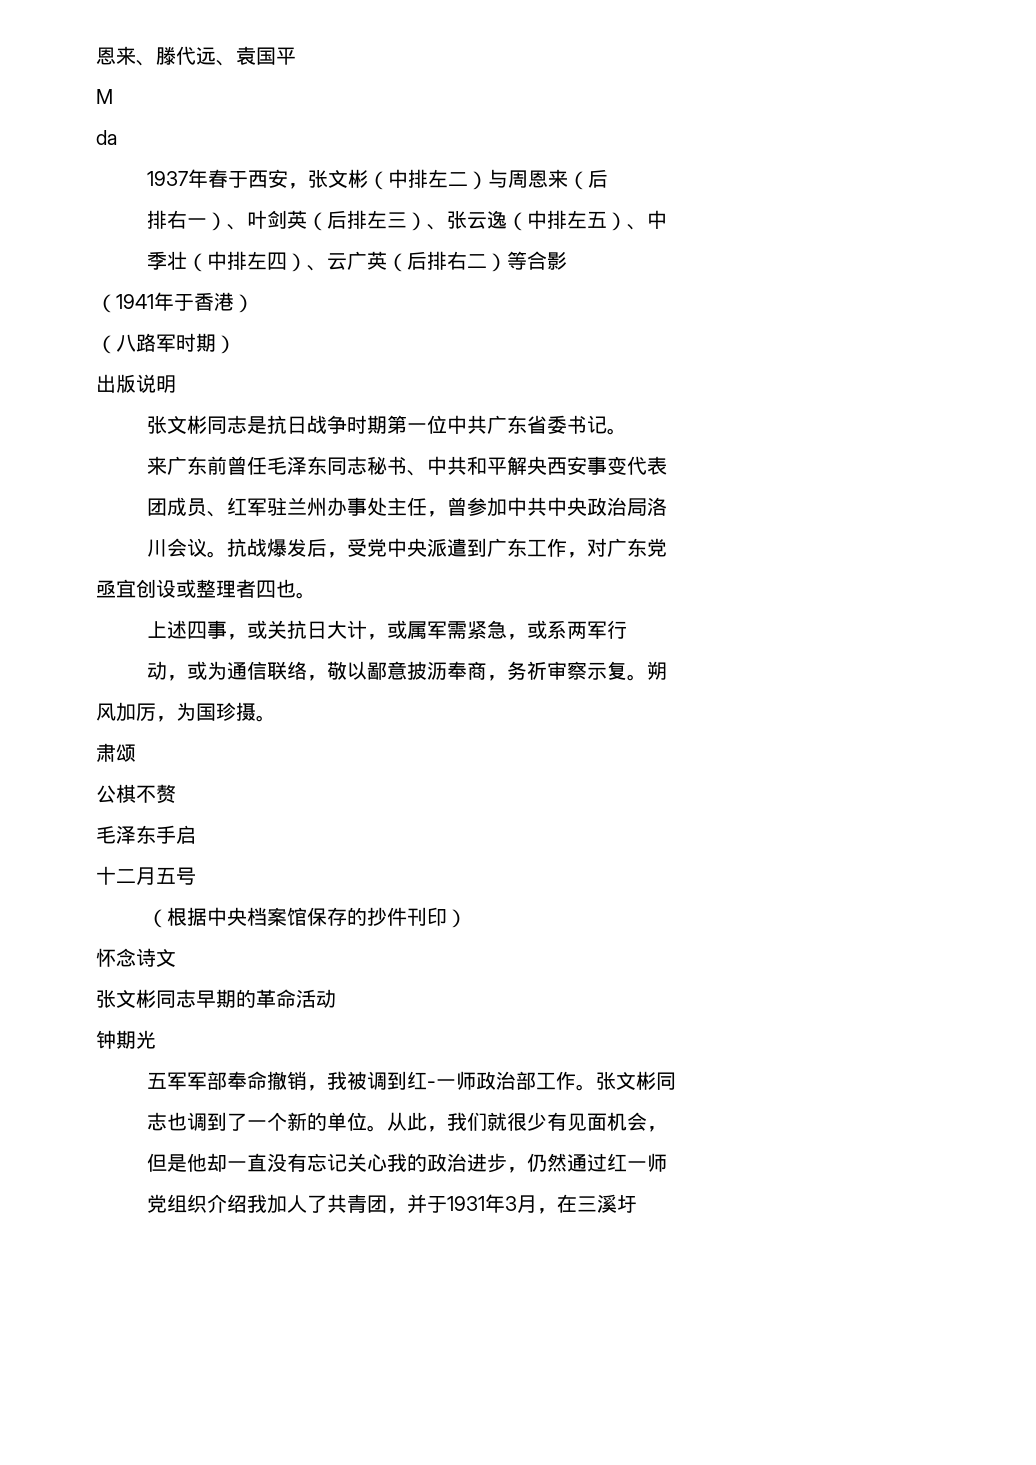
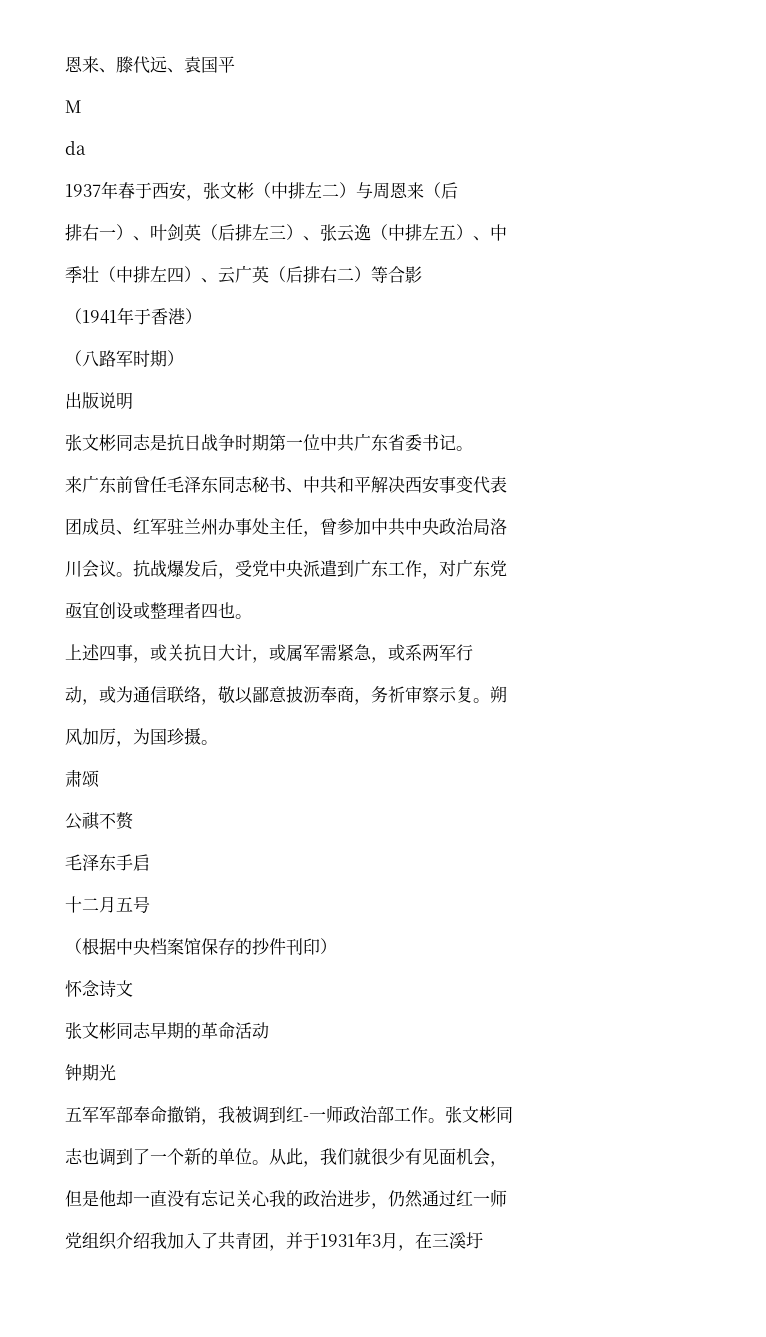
[526,456,547,475] 央 -> [388,476,405,493] 决
[116,784,136,803] 棋 -> [82,812,100,830] 祺
[286,1195,307,1213] 人 -> [184,1232,201,1249] 入

